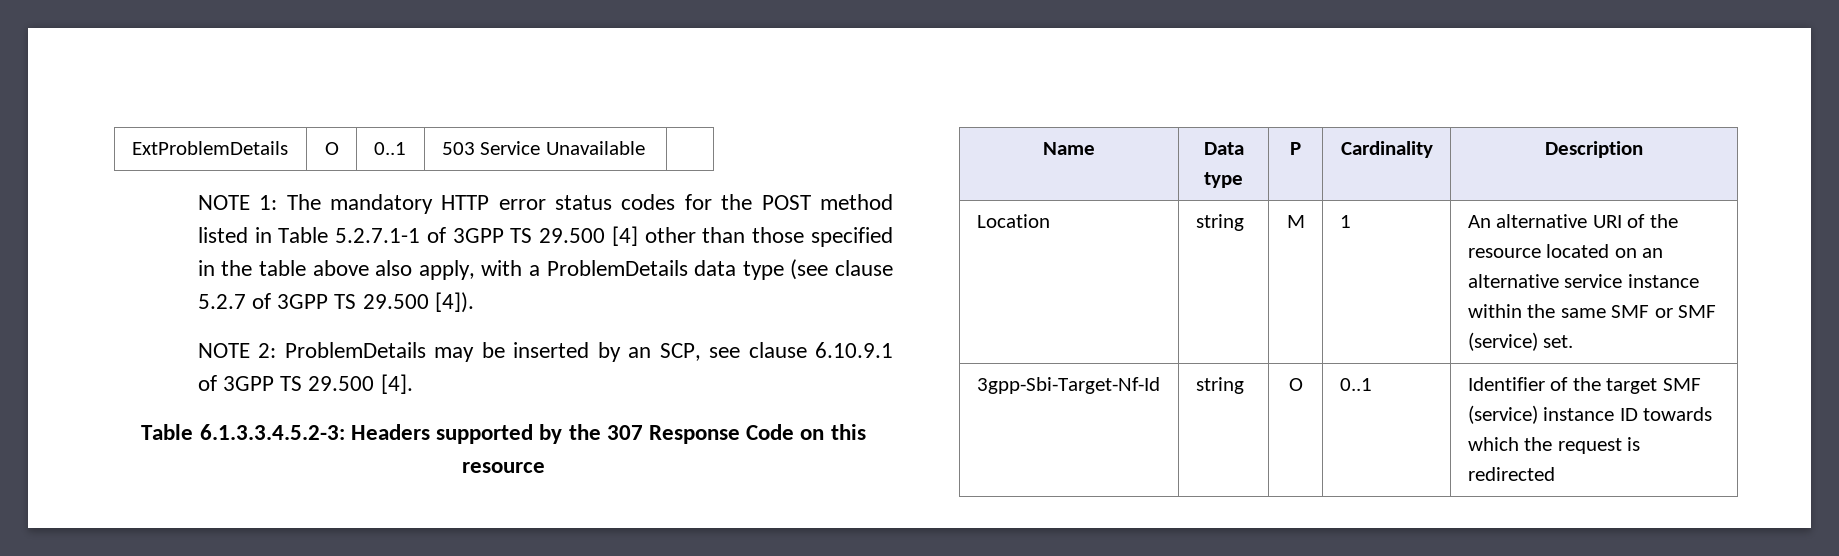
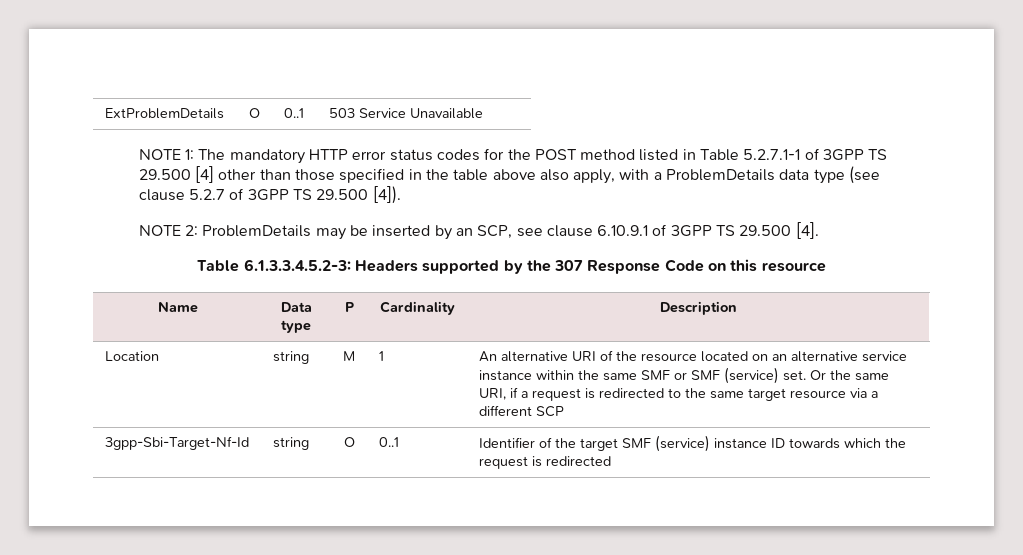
(1574, 341) none -> [809,370,889,381] [478,387,878,401] [478,405,564,417] Or the same URI, if a request is redirected to the same target resource via a different SCP

